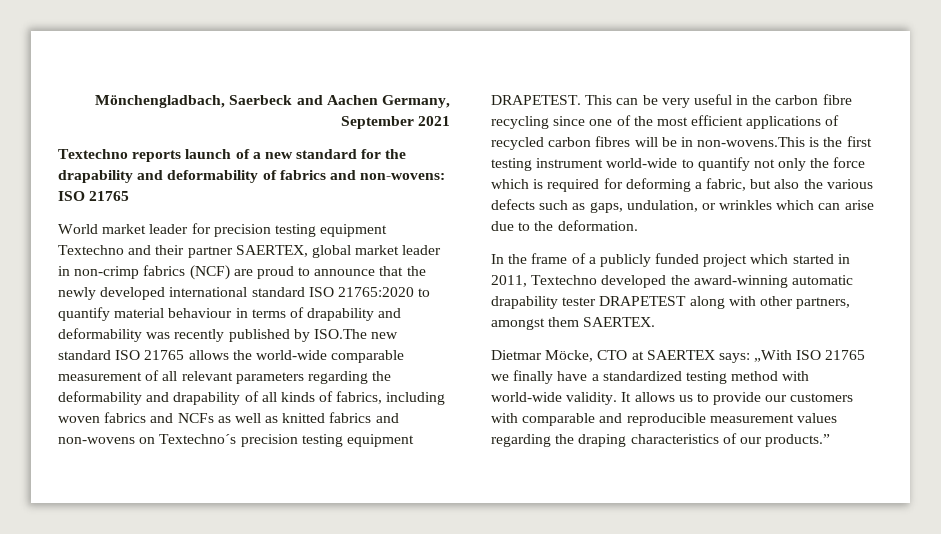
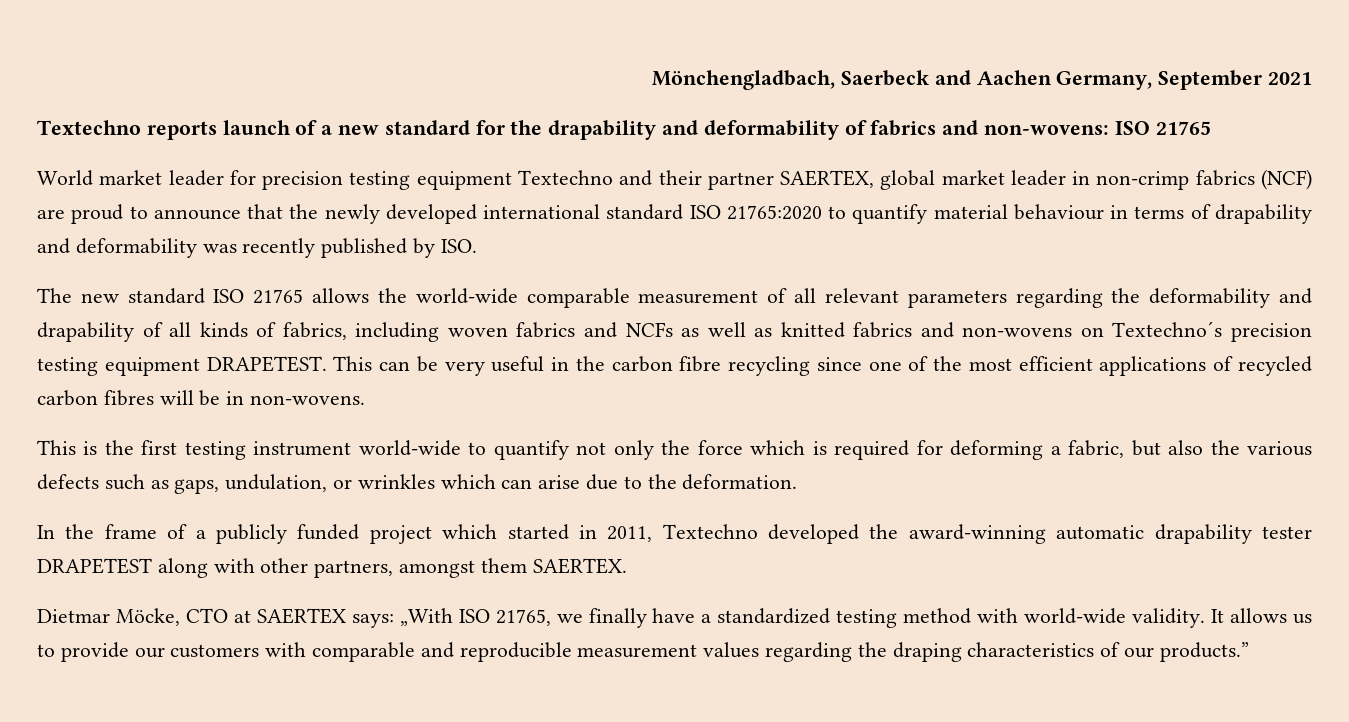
[313,329,367,339] ISO.The -> [440,239,477,253] [37,288,72,303] ISO. // The
[697,137,806,147] non-wovens.This -> [250,395,366,405] [37,440,76,455] non-wovens. // This
[825,350,866,360] 21765 -> [495,609,551,626] 21765,

